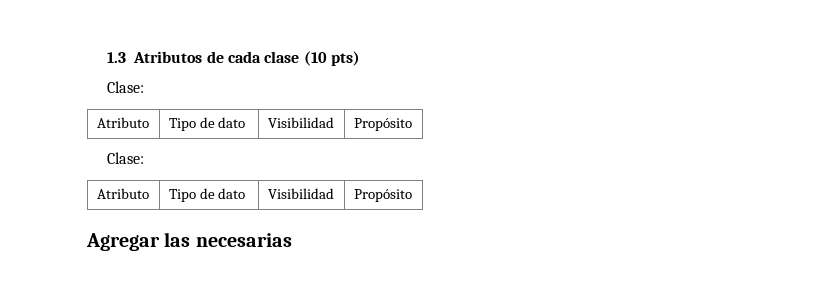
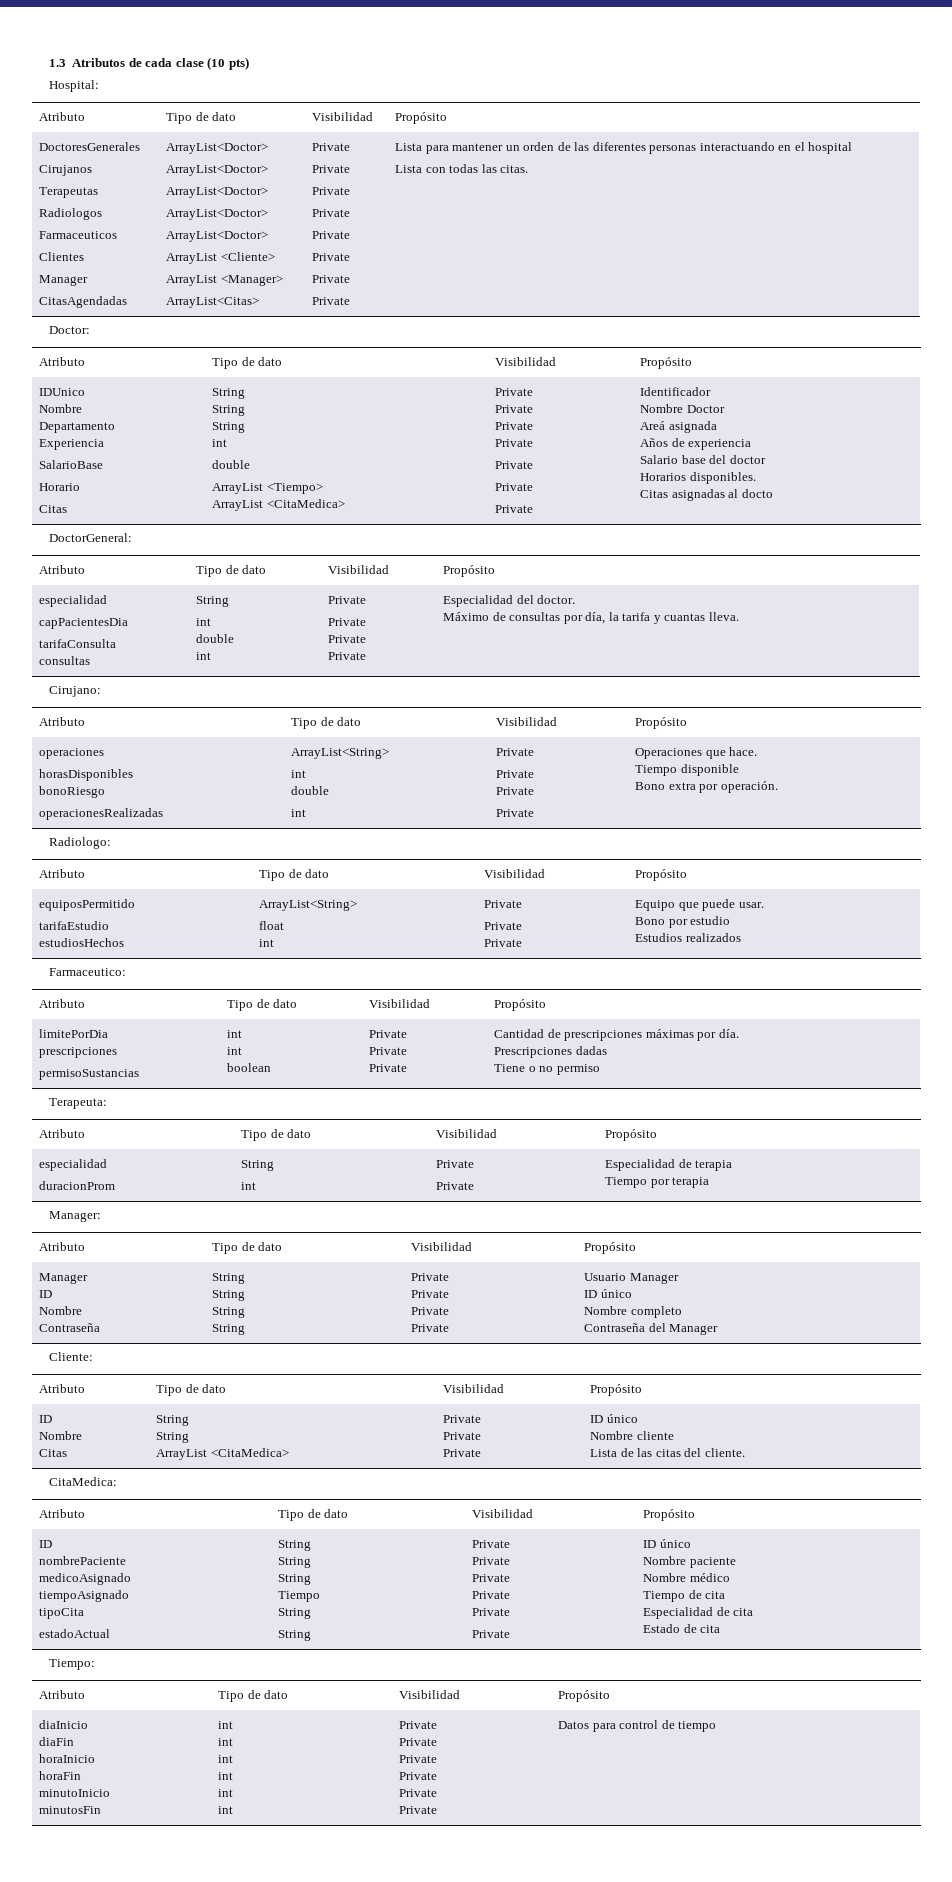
[107,81,145,93] [96,117,149,128] [168,117,246,131] [267,117,334,128] [353,118,412,131] [107,152,145,164] [96,188,149,199] [168,188,246,202] [267,188,334,199] [353,189,412,202] [86,232,292,251] Clase: // Atributo | Tipo de dato | Visibilidad | Propósito // Clase: // Atributo | Tipo de dato | Visibilidad | Propósito // Agregar las necesarias -> [48,80,99,92] [39,112,86,121] [166,112,237,124] [312,112,374,121] [395,112,448,124] [39,142,141,151] [39,165,93,176] [39,187,99,198] [39,208,103,220] [39,231,118,239] [39,252,85,261] [39,275,89,286] [39,296,128,308] [166,143,269,154] [166,165,269,176] [166,187,269,198] [166,209,269,220] [166,231,269,242] [166,252,275,264] [166,275,283,286] [166,297,260,308] [312,143,351,151] [312,165,351,173] [312,187,351,195] [312,209,351,217] [312,231,351,239] [312,253,351,261] [312,275,351,283] [312,297,351,305] [395,142,853,154] [395,164,529,173] [48,326,90,334] [39,357,86,366] [212,357,283,369] [495,357,557,366] [640,357,693,369] [39,388,86,396] [39,404,83,413] [39,422,116,433] [39,439,105,450] [39,460,104,469] [39,483,81,491] [39,505,68,513] [212,388,246,399] [212,405,246,416] [212,422,246,433] [212,439,228,447] [212,460,251,469] [212,483,323,494] [212,499,345,511] [495,388,534,396] [495,405,534,413] [495,422,534,430] [495,439,534,447] [495,461,534,469] [495,483,534,491] [495,505,534,513] [640,387,712,396] [640,404,725,413] [640,421,717,433] [640,438,752,450] [640,455,766,464] [640,472,756,484] [640,489,773,501] [48,533,132,542] [39,565,86,574] [196,565,267,577] [328,565,390,574] [443,565,496,577] [39,595,108,607] [39,618,129,629] [39,639,117,648] [39,656,91,665] [196,596,230,607] [196,618,212,626] [196,634,235,643] [196,652,212,660] [328,596,367,604] [328,618,367,626] [328,635,367,643] [328,652,367,660] [443,595,576,607] [443,612,739,624] [48,686,101,697] [39,717,86,726] [291,717,362,729] [496,717,558,726] [635,717,688,729] [39,748,105,759] [39,769,134,781] [39,786,106,798] [39,808,164,820] [291,748,390,759] [291,770,307,778] [291,786,330,795] [291,809,307,817] [496,748,535,756] [496,770,535,778] [496,787,535,795] [496,809,535,817] [635,747,758,759] [635,764,739,776] [635,781,778,793] [48,837,111,849] [39,869,86,878] [259,869,330,881] [484,869,546,878] [635,869,688,881] [39,899,136,911] [39,921,110,930] [39,938,125,947] [259,900,358,911] [259,921,285,930] [259,939,275,947] [484,900,523,908] [484,922,523,930] [484,939,523,947] [635,899,764,911] [635,916,731,928] [635,933,741,942] [48,968,126,976] [39,999,86,1008] [227,999,298,1011] [369,999,431,1008] [494,999,547,1011] [39,1029,109,1038] [39,1047,118,1058] [39,1069,140,1080] [227,1030,243,1038] [227,1047,243,1055] [227,1063,272,1072] [369,1030,408,1038] [369,1047,408,1055] [369,1064,408,1072] [494,1029,739,1041] [494,1046,607,1058] [494,1064,600,1075] [48,1098,107,1109] [39,1129,86,1138] [241,1129,312,1141] [436,1129,498,1138] [605,1129,658,1141] [39,1159,108,1171] [39,1181,116,1190] [241,1160,275,1171] [241,1182,257,1190] [436,1160,475,1168] [436,1182,475,1190] [605,1159,733,1171] [605,1177,710,1188] [48,1211,101,1222] [39,1242,86,1251] [212,1242,283,1254] [411,1242,473,1251] [584,1242,637,1254] [39,1273,89,1284] [39,1290,53,1298] [39,1306,83,1315] [39,1323,101,1332] [212,1273,246,1284] [212,1290,246,1301] [212,1307,246,1318] [212,1324,246,1335] [411,1273,450,1281] [411,1290,450,1298] [411,1307,450,1315] [411,1324,450,1332] [584,1273,679,1284] [584,1289,632,1298] [584,1306,682,1318] [584,1323,719,1335] [48,1352,93,1361] [39,1384,86,1393] [156,1384,227,1396] [443,1384,505,1393] [590,1384,643,1396] [39,1415,53,1423] [39,1431,83,1440] [39,1449,68,1457] [156,1415,190,1426] [156,1432,190,1443] [156,1448,289,1460] [443,1415,482,1423] [443,1432,482,1440] [443,1449,482,1457] [590,1414,638,1423] [590,1431,674,1440] [590,1448,745,1457] [48,1477,117,1486] [39,1509,86,1518] [278,1509,349,1521] [472,1509,534,1518] [643,1509,696,1521] [39,1540,53,1548] [39,1556,127,1565] [39,1573,132,1585] [39,1590,130,1602] [39,1608,85,1619] [39,1629,111,1638] [278,1540,312,1551] [278,1557,312,1568] [278,1574,312,1585] [278,1591,321,1602] [278,1608,312,1619] [278,1630,312,1641] [472,1540,511,1548] [472,1557,511,1565] [472,1574,511,1582] [472,1591,511,1599] [472,1608,511,1616] [472,1630,511,1638] [643,1539,691,1548] [643,1556,736,1568] [643,1573,730,1582] [643,1590,726,1602] [643,1607,754,1619] [643,1624,721,1633] [48,1659,95,1670] [39,1690,86,1699] [218,1690,289,1702] [399,1690,461,1699] [558,1690,611,1702] [39,1720,89,1729] [39,1737,75,1746] [39,1754,96,1763] [39,1771,82,1780] [39,1789,111,1797] [39,1806,102,1814] [218,1721,234,1729] [218,1738,234,1746] [218,1755,234,1763] [218,1772,234,1780] [218,1789,234,1797] [218,1806,234,1814] [399,1721,438,1729] [399,1738,438,1746] [399,1755,438,1763] [399,1772,438,1780] [399,1789,438,1797] [399,1806,438,1814] [558,1720,717,1732] Hospital: // Atributo | Tipo de dato | Visibilidad | Propósito // DoctoresGenerales // Cirujanos // Terapeutas // Radiologos // Farmaceuticos // Clientes // Manager // CitasAgendadas | ArrayList<Doctor> // ArrayList<Doctor> // ArrayList<Doctor> // ArrayList<Doctor> // ArrayList<Doctor> // ArrayList <Cliente> // ArrayList <Manager> // ArrayList<Citas> | Private // Private // Private // Private // Private // Private // Private // Private | Lista para mantener un orden de las diferentes personas interactuando en el hospital // Lista con todas las citas. // Doctor: // Atributo | Tipo de dato | Visibilidad | Propósito // IDUnico // Nombre // Departamento // Experiencia // SalarioBase // Horario // Citas | String // String // String // int // double // ArrayList <Tiempo> // ArrayList <CitaMedica> | Private // Private // Private // Private // Private // Private // Private | Identificador // Nombre Doctor // Areá asignada // Años de experiencia // Salario base del doctor // Horarios disponibles. // Citas asignadas al docto // DoctorGeneral: // Atributo | Tipo de dato | Visibilidad | Propósito // especialidad // capPacientesDia // tarifaConsulta // consultas | String // int // double // int | Private // Private // Private // Private | Especialidad del doctor. // Máximo de consultas por día, la tarifa y cuantas lleva. // Cirujano: // Atributo | Tipo de dato | Visibilidad | Propósito // operaciones // horasDisponibles // bonoRiesgo // operacionesRealizadas | ArrayList<String> // int // double // int | Private // Private // Private // Private | Operaciones que hace. // Tiempo disponible // Bono extra por operación. // Radiologo: // Atributo | Tipo de dato | Visibilidad | Propósito // equiposPermitido // tarifaEstudio // estudiosHechos | ArrayList<String> // float // int | Private // Private // Private | Equipo que puede usar. // Bono por estudio // Estudios realizados // Farmaceutico: // Atributo | Tipo de dato | Visibilidad | Propósito // limitePorDia // prescripciones // permisoSustancias | int // int // boolean | Private // Private // Private | Cantidad de prescripciones máximas por día. // Prescripciones dadas // Tiene o no permiso // Terapeuta: // Atributo | Tipo de dato | Visibilidad | Propósito // especialidad // duracionProm | String // int | Private // Private | Especialidad de terapia // Tiempo por terapia // Manager: // Atributo | Tipo de dato | Visibilidad | Propósito // Manager // ID // Nombre // Contraseña | String // String // String // String | Private // Private // Private // Private | Usuario Manager // ID único // Nombre completo // Contraseña del Manager // Cliente: // Atributo | Tipo de dato | Visibilidad | Propósito // ID // Nombre // Citas | String // String // ArrayList <CitaMedica> | Private // Private // Private | ID único // Nombre cliente // Lista de las citas del cliente. // CitaMedica: // Atributo | Tipo de dato | Visibilidad | Propósito // ID // nombrePaciente // medicoAsignado // tiempoAsignado // tipoCita // estadoActual | String // String // String // Tiempo // String // String | Private // Private // Private // Private // Private // Private | ID único // Nombre paciente // Nombre médico // Tiempo de cita // Especialidad de cita // Estado de cita // Tiempo: // Atributo | Tipo de dato | Visibilidad | Propósito // diaInicio // diaFin // horaInicio // horaFin // minutoInicio // minutosFin | int // int // int // int // int // int | Private // Private // Private // Private // Private // Private | Datos para control de tiempo

